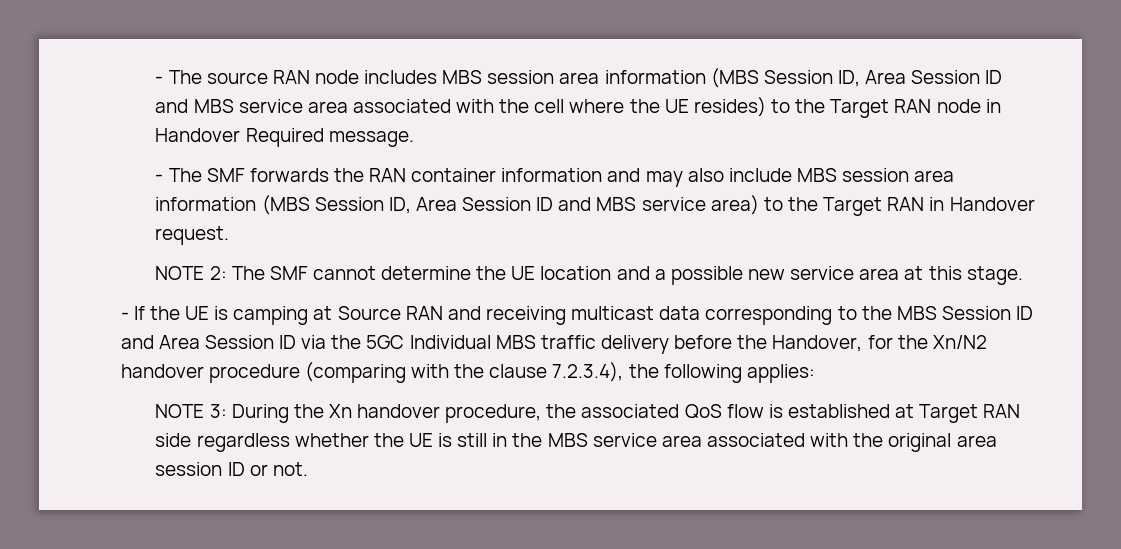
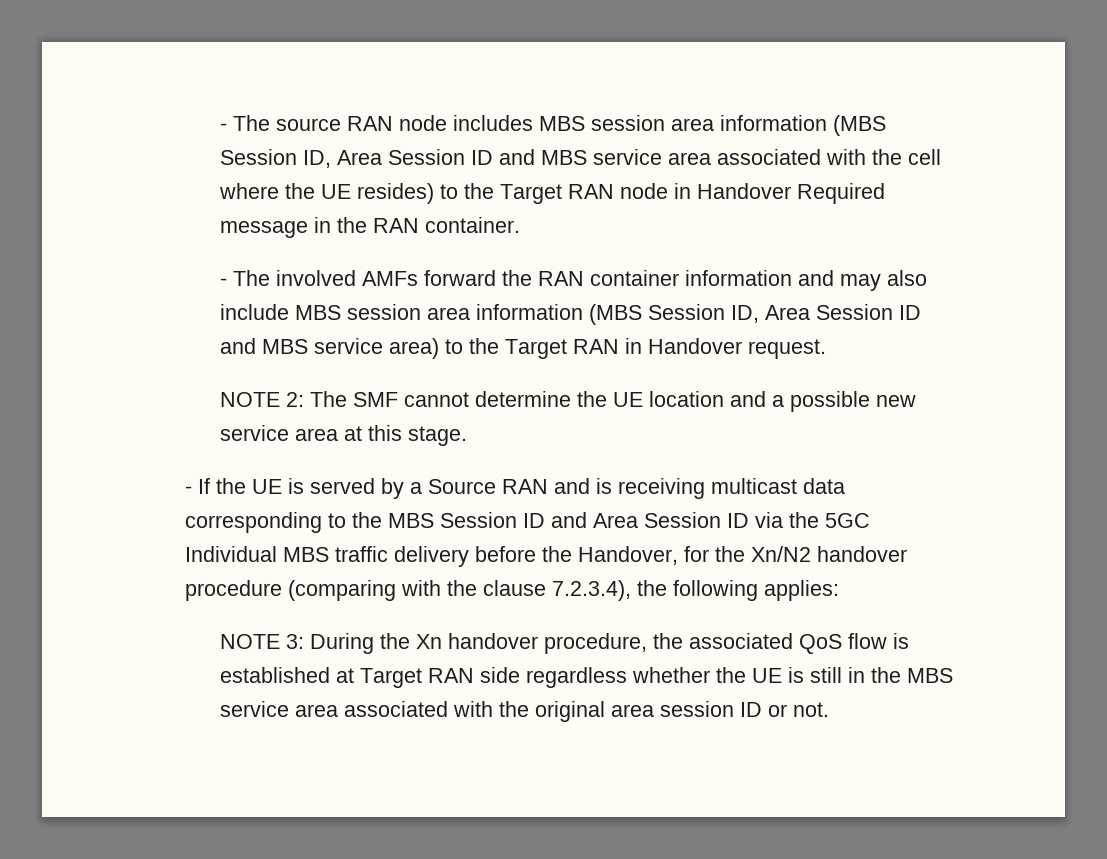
[328,131,414,147] [155,168,329,182] message. // - The SMF forwards -> [220,217,521,238] [220,270,497,286] message in the RAN container. // - The involved AMFs forward
[233,306,333,325] camping at -> [309,478,422,499] served by a
(481, 313) none -> [595,478,612,494] is

